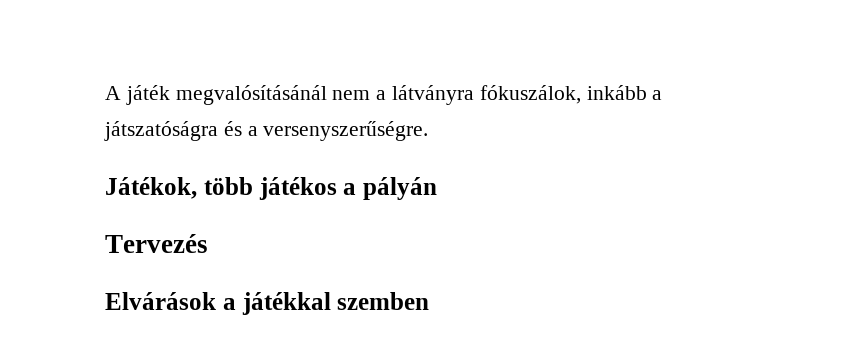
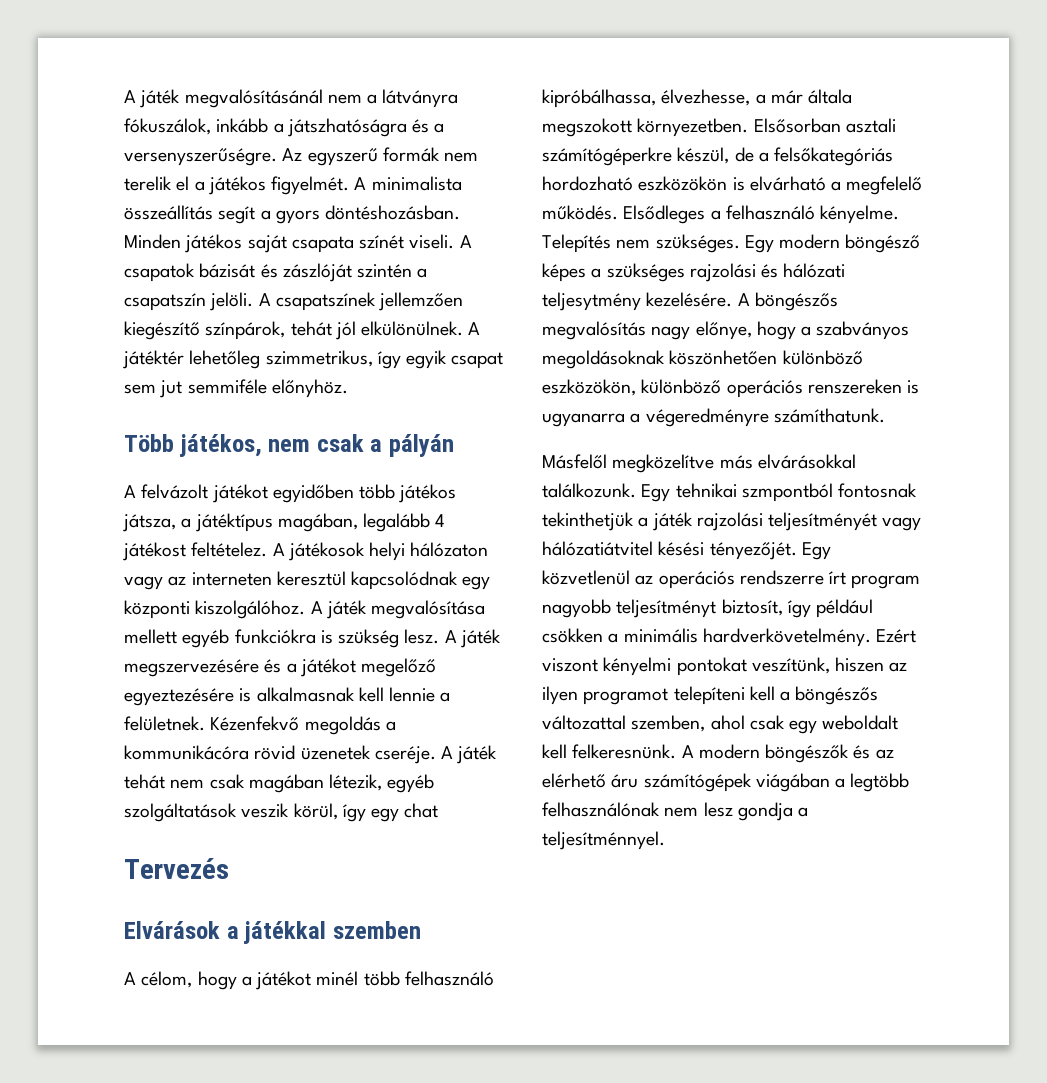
[104,121,218,141] játszatóságra -> [286,118,407,137] játszhatóságra
[105,177,437,200] // Játékok, több játékos a pályán -> [282,147,479,166] [124,176,462,195] [124,205,461,224] [124,234,472,253] [124,263,428,282] [124,292,464,311] [124,321,481,340] [122,350,504,369] [124,379,348,398] [124,434,455,457] [124,484,457,503] [122,513,446,532] [122,542,489,561] [124,571,491,590] [124,600,486,619] [124,629,501,648] [124,658,437,677] [124,687,451,706] [124,716,396,735] [124,745,498,764] [124,774,435,793] [124,803,439,822] Az egyszerű formák nem terelik el a játékos figyelmét. A minimalista összeállítás segít a gyors döntéshozásban. Minden játékos saját csapata színét viseli. A csapatok bázisát és zászlóját szintén a csapatszín jelöli. A csapatszínek jellemzően kiegészítő színpárok, tehát jól elkülönülnek. A játéktér lehetőleg szimmetrikus, így egyik csapat sem jut semmiféle előnyhöz. // Több játékos, nem csak a pályán // A felvázolt játékot egyidőben több játékos játsza, a játéktípus magában, legalább 4 játékost feltételez. A játékosok helyi hálózaton vagy az interneten keresztül kapcsolódnak egy központi kiszolgálóhoz. A játék megvalósítása mellett egyéb funkciókra is szükség lesz. A játék megszervezésére és a játékot megelőző egyeztezésére is alkalmasnak kell lennie a felületnek. Kézenfekvő megoldás a kommunikácóra rövid üzenetek cseréje. A játék tehát nem csak magában létezik, egyéb szolgáltatások veszik körül, így egy chat
(430, 301) none -> [124,971,494,990] [542,89,853,108] [542,118,896,137] [542,147,894,166] [542,176,923,195] [542,205,900,224] [542,234,921,253] [542,263,846,282] [542,292,838,311] [542,321,910,340] [542,350,863,369] [542,379,920,398] [542,408,885,427] [542,454,856,473] [542,483,918,502] [542,512,922,531] [542,541,831,560] [542,570,921,589] [542,599,874,618] [542,628,917,647] [542,657,908,676] [542,686,879,705] [542,715,899,734] [542,744,894,763] [542,773,910,792] [542,802,809,821] [542,831,665,850] // A célom, hogy a játékot minél több felhasználó kipróbálhassa, élvezhesse, a már általa megszokott környezetben. Elsősorban asztali számítógéperkre készül, de a felsőkategóriás hordozható eszközökön is elvárható a megfelelő működés. Elsődleges a felhasználó kényelme. Telepítés nem szükséges. Egy modern böngésző képes a szükséges rajzolási és hálózati teljesytmény kezelésére. A böngészős megvalósítás nagy előnye, hogy a szabványos megoldásoknak köszönhetően különböző eszközökön, különböző operációs renszereken is ugyanarra a végeredményre számíthatunk. // Másfelől megközelítve más elvárásokkal találkozunk. Egy tehnikai szmpontból fontosnak tekinthetjük a játék rajzolási teljesítményét vagy hálózatiátvitel késési tényezőjét. Egy közvetlenül az operációs rendszerre írt program nagyobb teljesítményt biztosít, így például csökken a minimális hardverkövetelmény. Ezért viszont kényelmi pontokat veszítünk, hiszen az ilyen programot telepíteni kell a böngészős változattal szemben, ahol csak egy weboldalt kell felkeresnünk. A modern böngészők és az elérhető áru számítógépek viágában a legtöbb felhasználónak nem lesz gondja a teljesítménnyel.

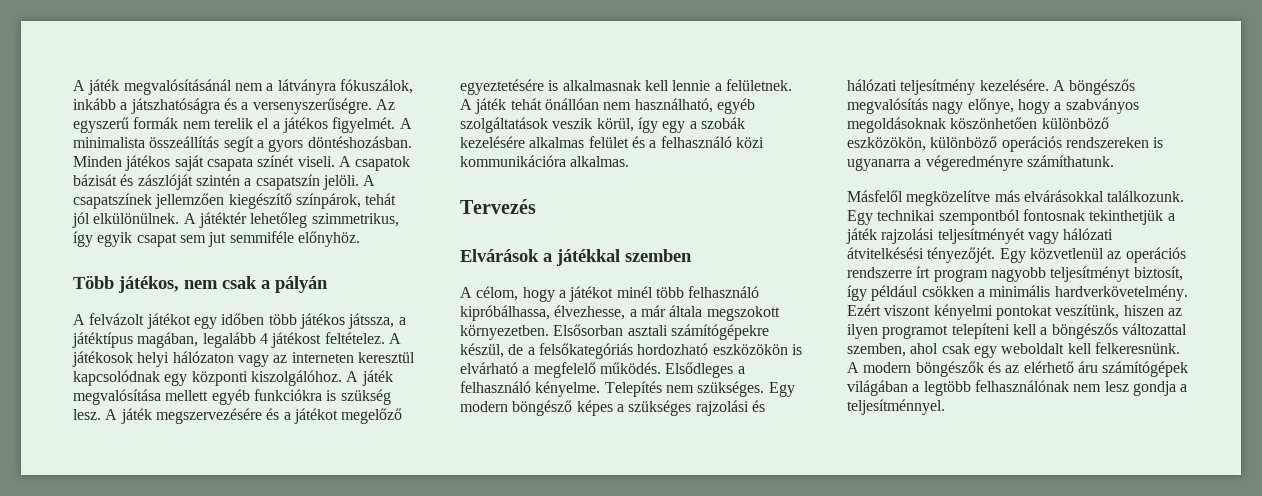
[272,484,354,503] egyidőben -> [193,313,265,329] egy időben
[122,514,176,532] játsza, -> [348,313,395,329] játssza,
[124,688,234,706] egyeztezésére -> [460,79,544,95] egyeztetésére
[210,716,396,735] [124,745,498,764] [124,774,383,793] Kézenfekvő megoldás a kommunikácóra rövid üzenetek cseréje. A játék tehát nem csak magában létezik, -> [460,98,713,114] A játék tehát önállóan nem használható,
[404,803,439,818] chat -> [689,117,745,129] [460,136,764,148] [460,155,630,167] a szobák kezelésére alkalmas felület és a felhasználó közi kommunikációra alkalmas.
[542,147,672,166] számítógéperkre -> [670,324,769,340] számítógépekre
[542,292,641,311] teljesytmény -> [900,79,976,95] teljesítmény
[807,379,902,394] renszereken -> [1065,137,1149,148] rendszereken
[675,483,833,502] tehnikai szmpontból -> [877,209,1020,225] technikai szempontból
[542,541,705,556] hálózatiátvitel késési -> [1063,228,1114,240] [847,247,924,259] hálózati átvitelkésési
[755,773,830,792] viágában -> [847,380,908,396] világában

